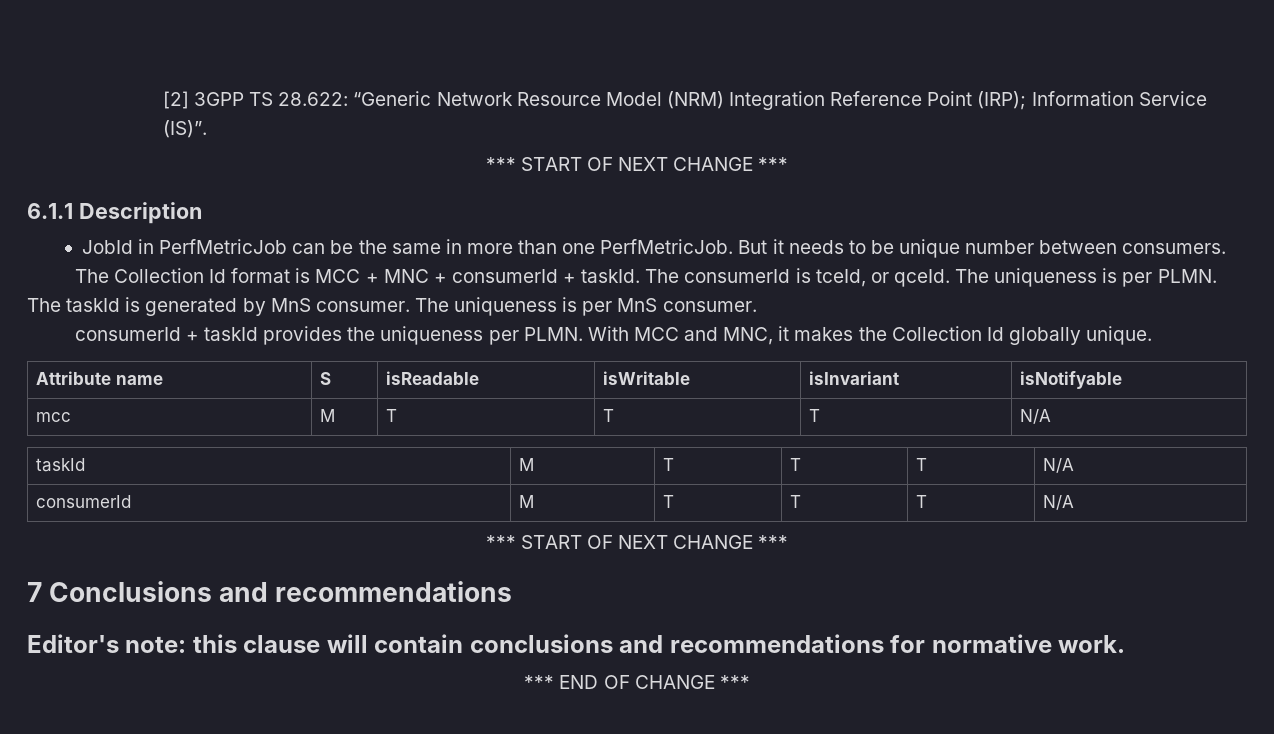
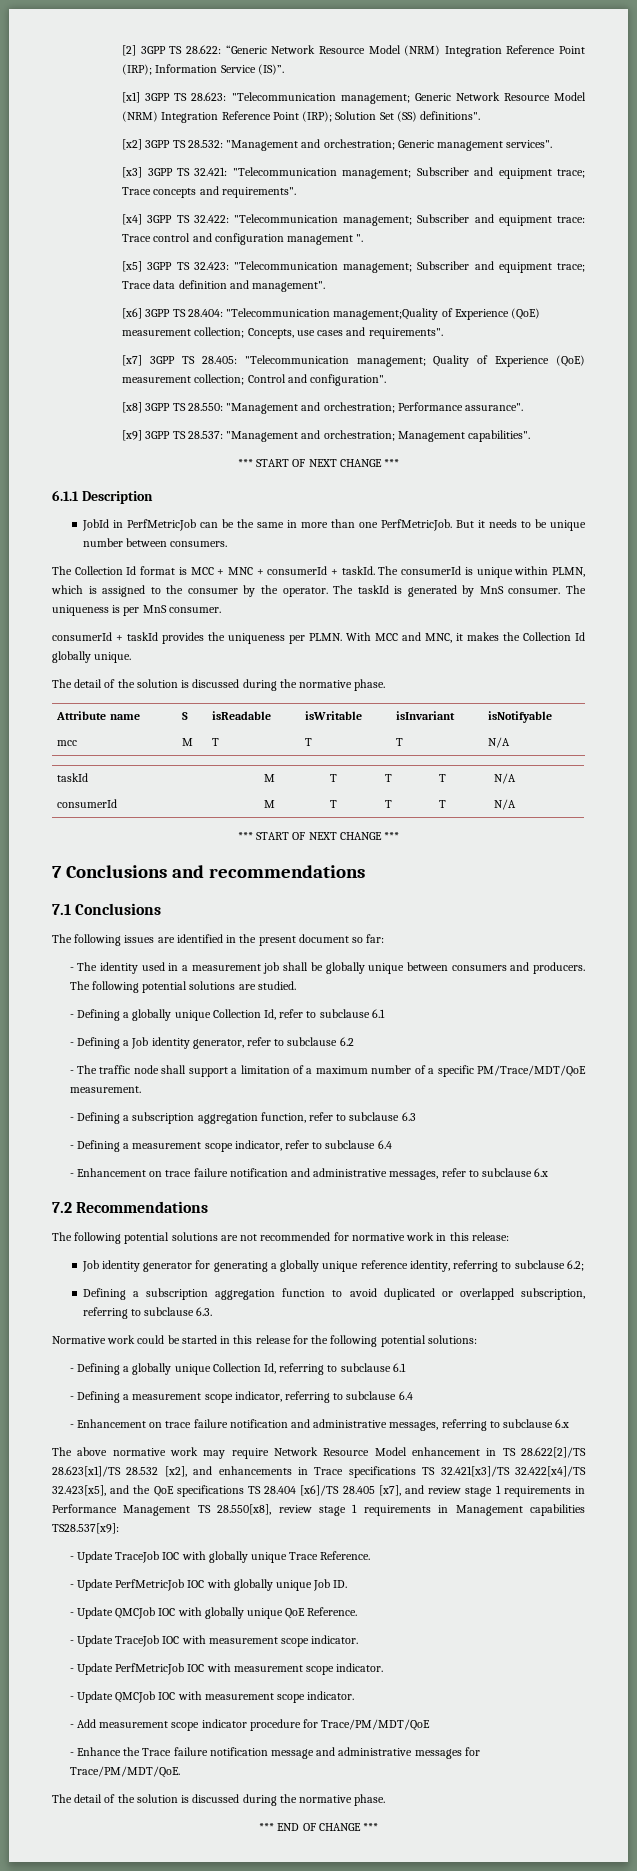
(207, 129) none -> [122,92,586,104] [122,111,481,123] [122,139,553,151] [122,167,585,179] [122,186,296,198] [122,214,585,226] [122,233,364,245] [122,261,585,273] [122,280,326,292] [122,308,541,320] [122,327,443,339] [122,355,585,367] [122,374,387,386] [122,402,524,414] [122,430,531,442] // [x1] 3GPP TS 28.623: "Telecommunication management; Generic Network Resource Model (NRM) Integration Reference Point (IRP); Solution Set (SS) definitions". // [x2] 3GPP TS 28.532: "Management and orchestration; Generic management services". // [x3] 3GPP TS 32.421: "Telecommunication management; Subscriber and equipment trace; Trace concepts and requirements". // [x4] 3GPP TS 32.422: "Telecommunication management; Subscriber and equipment trace: Trace control and configuration management ". // [x5] 3GPP TS 32.423: "Telecommunication management; Subscriber and equipment trace; Trace data definition and management". // [x6] 3GPP TS 28.404: "Telecommunication management;Quality of Experience (QoE) measurement collection; Concepts, use cases and requirements". // [x7] 3GPP TS 28.405: "Telecommunication management; Quality of Experience (QoE) measurement collection; Control and configuration". // [x8] 3GPP TS 28.550: "Management and orchestration; Performance assurance". // [x9] 3GPP TS 28.537: "Management and orchestration; Management capabilities".
[815,268,1217,287] tceId, or qceId. The uniqueness is per PLMN. -> [476,566,585,578] [51,585,328,597] unique within PLMN, which is assigned to the consumer by the operator.
(1153, 335) none -> [52,679,386,691] // The detail of the solution is discussed during the normative phase.
[27,634,1126,653] Editor's note: this clause will contain conclusions and recommendations for normative work. -> [52,903,162,915] [52,934,385,946] [69,962,585,974] [69,981,296,993] [69,1009,385,1021] [69,1037,354,1049] [69,1065,586,1077] [69,1086,141,1093] [69,1112,416,1124] [69,1140,392,1152] [69,1168,549,1180] [52,1201,209,1213] [52,1232,509,1244] [81,1260,584,1272] [82,1288,586,1300] [82,1307,213,1319] [52,1335,477,1347] [69,1363,406,1375] [69,1391,413,1403] [69,1419,570,1431] [52,1447,586,1459] [52,1466,586,1478] [52,1485,585,1497] [52,1504,585,1516] [52,1523,119,1534] [69,1551,371,1563] [69,1579,348,1591] [69,1607,358,1619] [69,1635,359,1647] [69,1663,384,1675] [69,1691,355,1703] [69,1719,431,1731] [69,1747,480,1759] [69,1766,180,1778] [52,1794,386,1806] 7.1 Conclusions // The following issues are identified in the present document so far: // - The identity used in a measurement job shall be globally unique between consumers and producers. The following potential solutions are studied. // - Defining a globally unique Collection Id, refer to subclause 6.1 // - Defining a Job identity generator, refer to subclause 6.2 // - The traffic node shall support a limitation of a maximum number of a specific PM/Trace/MDT/QoE measurement. // - Defining a subscription aggregation function, refer to subclause 6.3 // - Defining a measurement scope indicator, refer to subclause 6.4 // - Enhancement on trace failure notification and administrative messages, refer to subclause 6.x // 7.2 Recommendations // The following potential solutions are not recommended for normative work in this release: // Job identity generator for generating a globally unique reference identity, referring to subclause 6.2; // Defining a subscription aggregation function to avoid duplicated or overlapped subscription, referring to subclause 6.3. // Normative work could be started in this release for the following potential solutions: // - Defining a globally unique Collection Id, referring to subclause 6.1 // - Defining a measurement scope indicator, referring to subclause 6.4 // - Enhancement on trace failure notification and administrative messages, referring to subclause 6.x // The above normative work may require Network Resource Model enhancement in TS 28.622[2]/TS 28.623[x1]/TS 28.532 [x2], and enhancements in Trace specifications TS 32.421[x3]/TS 32.422[x4]/TS 32.423[x5], and the QoE specifications TS 28.404 [x6]/TS 28.405 [x7], and review stage 1 requirements in Performance Management TS 28.550[x8], review stage 1 requirements in Management capabilities TS28.537[x9]: // - Update TraceJob IOC with globally unique Trace Reference. // - Update PerfMetricJob IOC with globally unique Job ID. // - Update QMCJob IOC with globally unique QoE Reference. // - Update TraceJob IOC with measurement scope indicator. // - Update PerfMetricJob IOC with measurement scope indicator. // - Update QMCJob IOC with measurement scope indicator. // - Add measurement scope indicator procedure for Trace/PM/MDT/QoE // - Enhance the Trace failure notification message and administrative messages for Trace/PM/MDT/QoE. // The detail of the solution is discussed during the normative phase.

